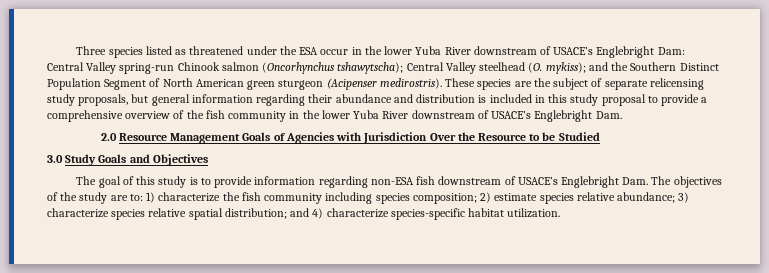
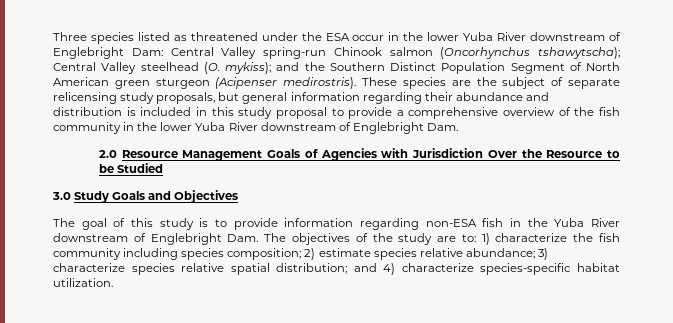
[553,47,594,55] USACE’s -> (621, 36) none
[491,111,532,119] USACE’s -> (351, 126) none
[438,176,558,185] downstream of USACE’s -> [510,218,620,227] [53,233,146,242] in the Yuba River downstream of

